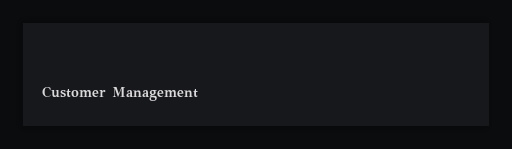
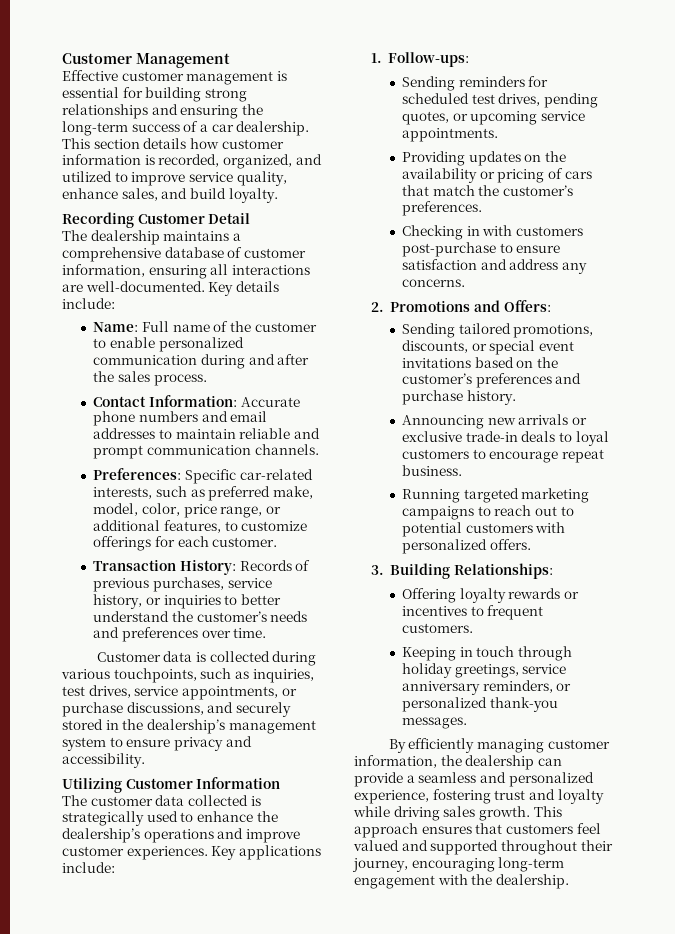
(198, 94) none -> [62,70,287,85] [62,87,247,102] [62,104,263,119] [62,121,310,136] [62,138,284,149] [62,154,322,169] [62,171,287,186] [62,188,278,203] [62,212,251,228] [62,230,241,245] [62,247,306,262] [62,264,310,279] [62,281,279,296] [62,298,115,309] [93,321,317,332] [93,337,244,352] [93,354,310,369] [93,371,207,386] [93,395,300,407] [93,411,268,426] [93,428,320,439] [93,444,319,459] [93,468,313,484] [93,486,313,501] [93,503,281,518] [93,520,308,533] [93,536,278,551] [93,560,311,575] [93,577,272,592] [93,594,281,609] [93,611,308,622] [93,627,267,642] [96,651,317,666] [61,668,314,683] [62,685,297,700] [62,702,291,717] [62,719,316,734] [62,736,252,751] [62,753,145,768] [62,777,281,793] [62,795,261,806] [62,811,278,826] [62,828,300,843] [62,845,321,860] [62,862,115,873] [370,52,470,67] [401,76,549,91] [401,93,598,108] [401,111,585,125] [401,128,498,142] [401,151,566,166] [401,168,592,183] [401,185,573,196] [401,201,482,216] [401,225,583,240] [401,242,561,257] [401,259,587,274] [401,279,465,287] [370,300,551,312] [401,323,594,338] [401,340,574,355] [401,357,558,368] [401,373,582,388] [401,390,516,405] [401,414,587,429] [401,431,609,446] [401,449,604,463] [401,465,462,476] [401,488,590,503] [401,505,574,520] [401,522,566,537] [401,539,531,554] [370,563,553,579] [401,588,579,603] [401,605,544,620] [401,623,473,633] [401,646,572,661] [401,663,567,678] [401,680,572,695] [401,697,558,712] [401,717,467,729] [388,738,610,753] [354,755,562,770] [354,772,594,787] [354,789,604,804] [353,806,562,821] [354,823,601,838] [353,840,613,855] [352,857,565,872] [354,874,569,889] // Effective customer management is essential for building strong relationships and ensuring the long-term success of a car dealership. This section details how customer information is recorded, organized, and utilized to improve service quality, enhance sales, and build loyalty. // Recording Customer Detail // The dealership maintains a comprehensive database of customer information, ensuring all interactions are well-documented. Key details include: // Name: Full name of the customer to enable personalized communication during and after the sales process. // Contact Information: Accurate phone numbers and email addresses to maintain reliable and prompt communication channels. // Preferences: Specific car-related interests, such as preferred make, model, color, price range, or additional features, to customize offerings for each customer. // Transaction History: Records of previous purchases, service history, or inquiries to better understand the customer’s needs and preferences over time. // Customer data is collected during various touchpoints, such as inquiries, test drives, service appointments, or purchase discussions, and securely stored in the dealership’s management system to ensure privacy and accessibility. // Utilizing Customer Information // The customer data collected is strategically used to enhance the dealership’s operations and improve customer experiences. Key applications include: // 1. Follow-ups: // Sending reminders for scheduled test drives, pending quotes, or upcoming service appointments. // Providing updates on the availability or pricing of cars that match the customer’s preferences. // Checking in with customers post-purchase to ensure satisfaction and address any concerns. // 2. Promotions and Offers: // Sending tailored promotions, discounts, or special event invitations based on the customer’s preferences and purchase history. // Announcing new arrivals or exclusive trade-in deals to loyal customers to encourage repeat business. // Running targeted marketing campaigns to reach out to potential customers with personalized offers. // 3. Building Relationships: // Offering loyalty rewards or incentives to frequent customers. // Keeping in touch through holiday greetings, service anniversary reminders, or personalized thank-you messages. // By efficiently managing customer information, the dealership can provide a seamless and personalized experience, fostering trust and loyalty while driving sales growth. This approach ensures that customers feel valued and supported throughout their journey, encouraging long-term engagement with the dealership.

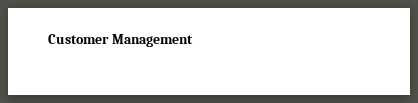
[62,70,287,85] [62,87,247,102] [62,104,263,119] [62,121,310,136] [62,138,284,149] [62,154,322,169] [62,171,287,186] [62,188,278,203] [62,212,251,228] [62,230,241,245] [62,247,306,262] [62,264,310,279] [62,281,279,296] [62,298,115,309] [93,321,317,332] [93,337,244,352] [93,354,310,369] [93,371,207,386] [93,395,300,407] [93,411,268,426] [93,428,320,439] [93,444,319,459] [93,468,313,484] [93,486,313,501] [93,503,281,518] [93,520,308,533] [93,536,278,551] [93,560,311,575] [93,577,272,592] [93,594,281,609] [93,611,308,622] [93,627,267,642] [96,651,317,666] [61,668,314,683] [62,685,297,700] [62,702,291,717] [62,719,316,734] [62,736,252,751] [62,753,145,768] [62,777,281,793] [62,795,261,806] [62,811,278,826] [62,828,300,843] [62,845,321,860] [62,862,115,873] [370,52,470,67] [401,76,549,91] [401,93,598,108] [401,111,585,125] [401,128,498,142] [401,151,566,166] [401,168,592,183] [401,185,573,196] [401,201,482,216] [401,225,583,240] [401,242,561,257] [401,259,587,274] [401,279,465,287] [370,300,551,312] [401,323,594,338] [401,340,574,355] [401,357,558,368] [401,373,582,388] [401,390,516,405] [401,414,587,429] [401,431,609,446] [401,449,604,463] [401,465,462,476] [401,488,590,503] [401,505,574,520] [401,522,566,537] [401,539,531,554] [370,563,553,579] [401,588,579,603] [401,605,544,620] [401,623,473,633] [401,646,572,661] [401,663,567,678] [401,680,572,695] [401,697,558,712] [401,717,467,729] [388,738,610,753] [354,755,562,770] [354,772,594,787] [354,789,604,804] [353,806,562,821] [354,823,601,838] [353,840,613,855] [352,857,565,872] [354,874,569,889] // Effective customer management is essential for building strong relationships and ensuring the long-term success of a car dealership. This section details how customer information is recorded, organized, and utilized to improve service quality, enhance sales, and build loyalty. // Recording Customer Detail // The dealership maintains a comprehensive database of customer information, ensuring all interactions are well-documented. Key details include: // Name: Full name of the customer to enable personalized communication during and after the sales process. // Contact Information: Accurate phone numbers and email addresses to maintain reliable and prompt communication channels. // Preferences: Specific car-related interests, such as preferred make, model, color, price range, or additional features, to customize offerings for each customer. // Transaction History: Records of previous purchases, service history, or inquiries to better understand the customer’s needs and preferences over time. // Customer data is collected during various touchpoints, such as inquiries, test drives, service appointments, or purchase discussions, and securely stored in the dealership’s management system to ensure privacy and accessibility. // Utilizing Customer Information // The customer data collected is strategically used to enhance the dealership’s operations and improve customer experiences. Key applications include: // 1. Follow-ups: // Sending reminders for scheduled test drives, pending quotes, or upcoming service appointments. // Providing updates on the availability or pricing of cars that match the customer’s preferences. // Checking in with customers post-purchase to ensure satisfaction and address any concerns. // 2. Promotions and Offers: // Sending tailored promotions, discounts, or special event invitations based on the customer’s preferences and purchase history. // Announcing new arrivals or exclusive trade-in deals to loyal customers to encourage repeat business. // Running targeted marketing campaigns to reach out to potential customers with personalized offers. // 3. Building Relationships: // Offering loyalty rewards or incentives to frequent customers. // Keeping in touch through holiday greetings, service anniversary reminders, or personalized thank-you messages. // By efficiently managing customer information, the dealership can provide a seamless and personalized experience, fostering trust and loyalty while driving sales growth. This approach ensures that customers feel valued and supported throughout their journey, encouraging long-term engagement with the dealership. -> (193, 40) none

